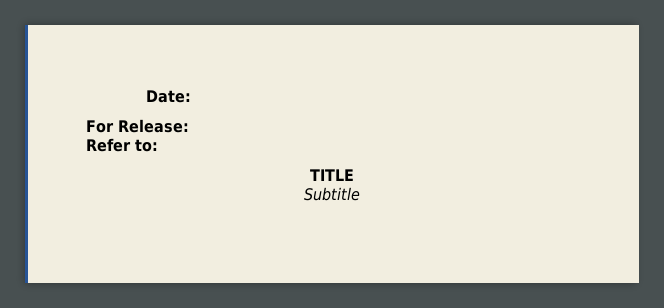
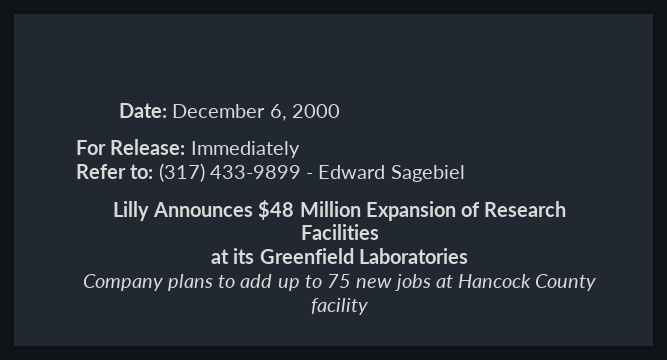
(191, 96) none -> [172,104,341,121] December 6, 2000
(189, 126) none -> [190,141,300,158] Immediately
[310,169,354,181] [304,187,360,201] // TITLE // Subtitle -> [158,163,465,182] [112,200,567,221] [300,224,379,240] [211,248,468,264] [82,274,597,291] [311,298,368,315] (317) 433-9899 - Edward Sagebiel // Lilly Announces $48 Million Expansion of Research Facilities // at its Greenfield Laboratories // Company plans to add up to 75 new jobs at Hancock County facility

